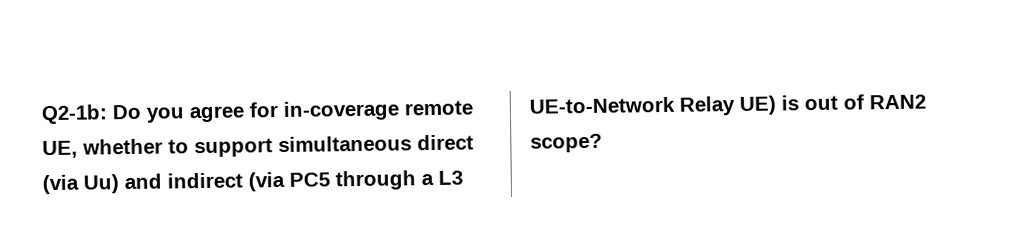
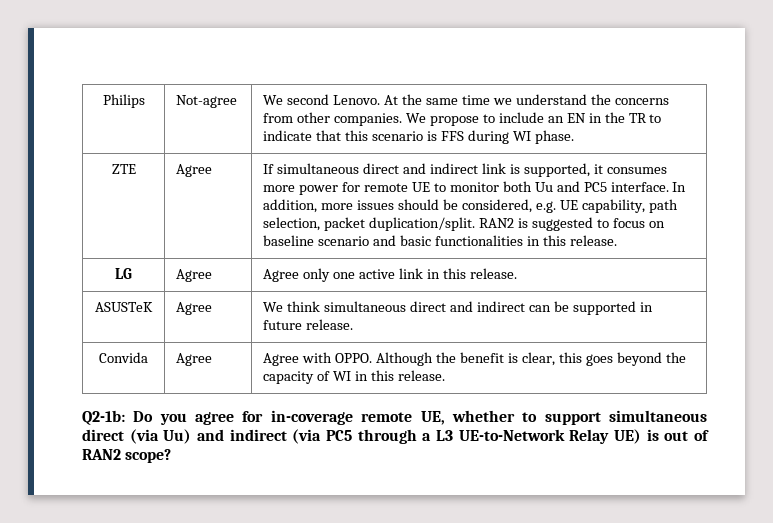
(41, 114) none -> [102,94,145,108] [176,95,238,108] [263,94,669,105] [263,112,662,126] [263,130,574,144] [111,164,136,174] [176,164,213,177] [263,163,667,177] [263,181,687,195] [263,199,678,213] [263,217,665,231] [263,235,617,246] [115,268,132,279] [176,269,213,282] [263,268,517,282] [95,302,153,312] [176,302,213,315] [263,301,653,315] [263,319,354,330] [99,352,148,363] [176,353,213,366] [263,352,686,366] [263,370,446,384] Philips | Not-agree | We second Lenovo. At the same time we understand the concerns from other companies. We propose to include an EN in the TR to indicate that this scenario is FFS during WI phase. // ZTE | Agree | If simultaneous direct and indirect link is supported, it consumes more power for remote UE to monitor both Uu and PC5 interface. In addition, more issues should be considered, e.g. UE capability, path selection, packet duplication/split. RAN2 is suggested to focus on baseline scenario and basic functionalities in this release. // LG | Agree | Agree only one active link in this release. // ASUSTeK | Agree | We think simultaneous direct and indirect can be supported in future release. // Convida | Agree | Agree with OPPO. Although the benefit is clear, this goes beyond the capacity of WI in this release. //

